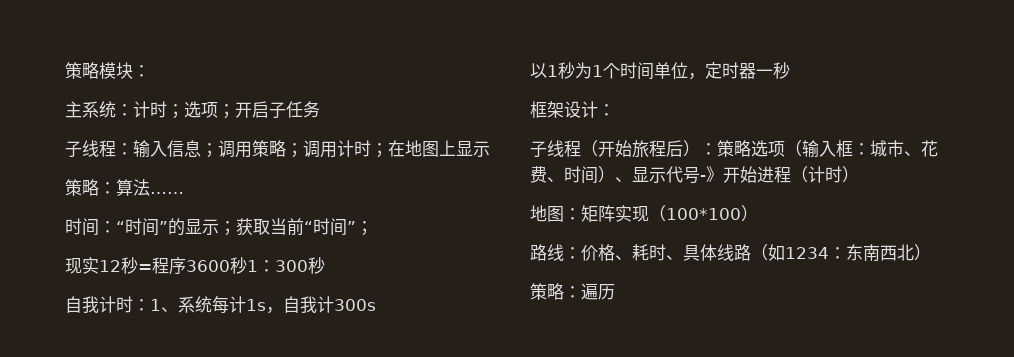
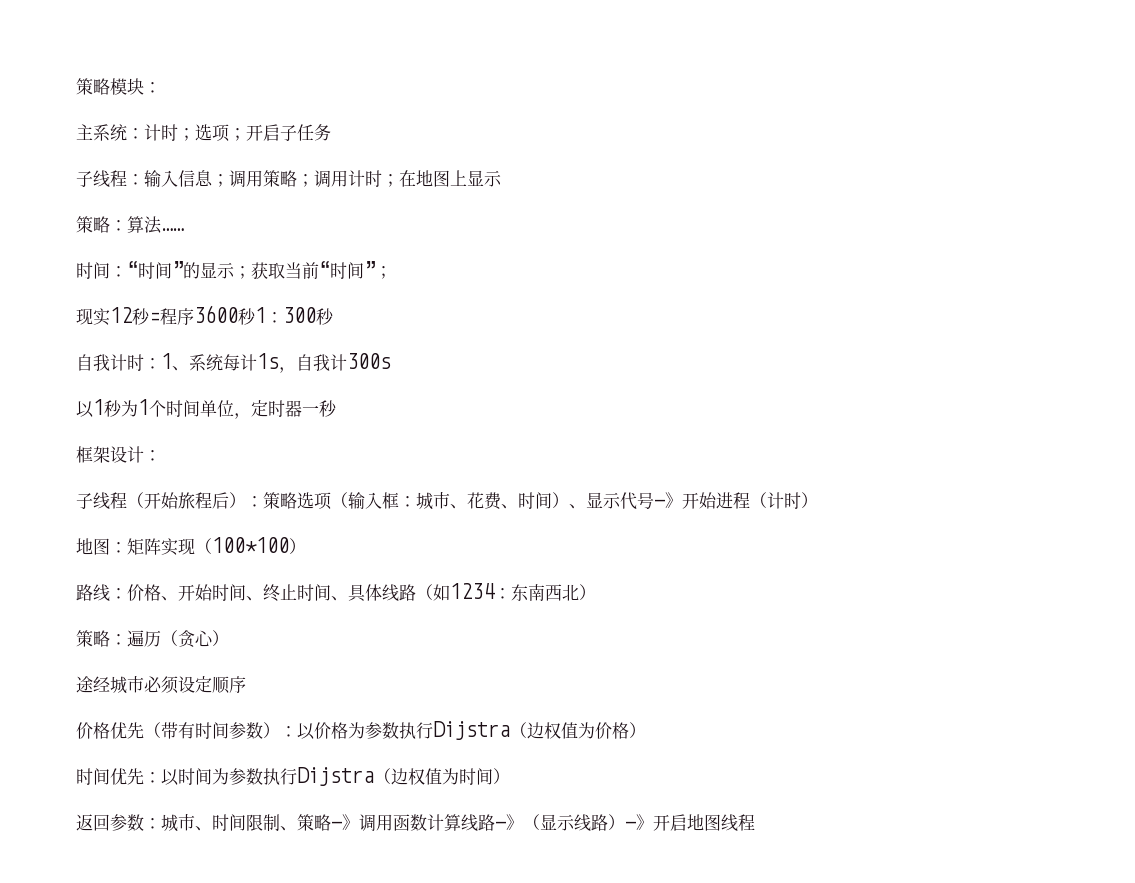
[632,244,666,261] 耗时 -> [178,584,331,602] 开始时间、终止时间
(615, 292) none -> [161,630,229,648] [76,676,246,694] [76,721,646,740] [76,767,510,786] [76,814,755,832] （贪心） // 途经城市必须设定顺序 // 价格优先（带有时间参数）：以价格为参数执行Dijstra（边权值为价格） // 时间优先：以时间为参数执行Dijstra（边权值为时间） // 返回参数：城市、时间限制、策略-》调用函数计算线路-》（显示线路）-》开启地图线程

